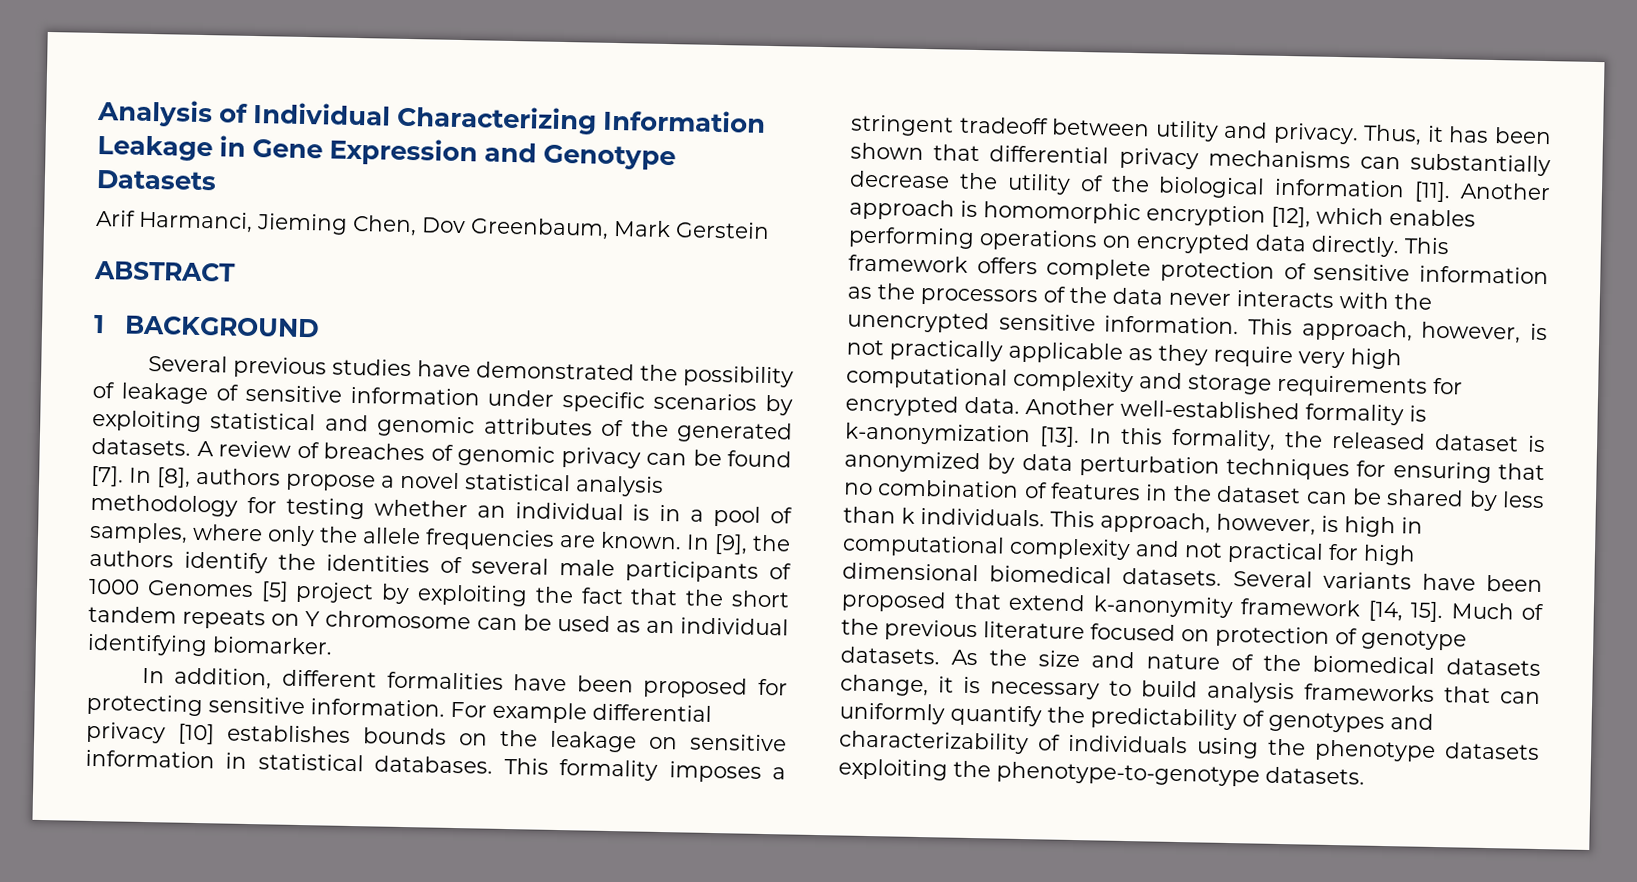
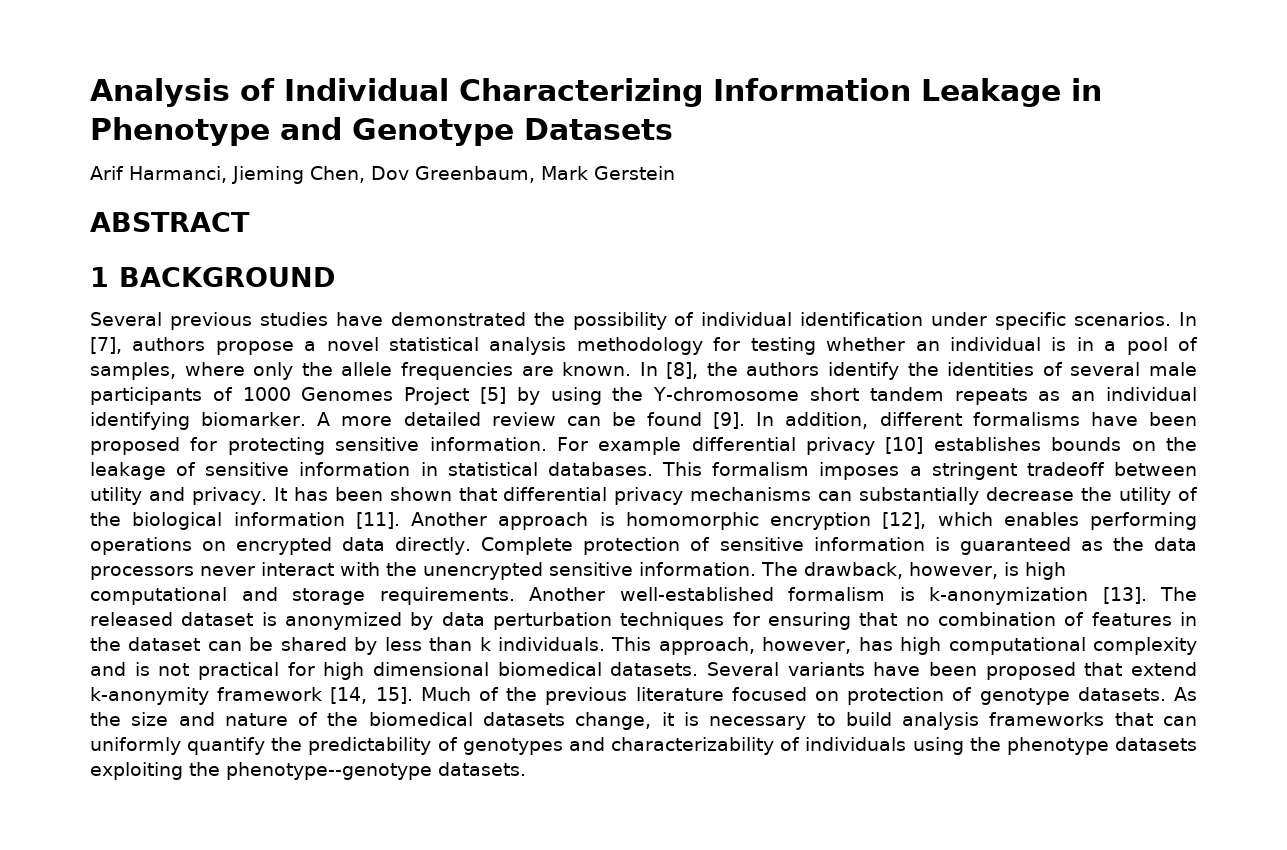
[252,137,479,167] Gene Expression -> [90,117,270,146] Phenotype
[120,382,793,416] [92,409,794,444] [91,437,792,469] [90,465,191,488] leakage of sensitive information under specific scenarios by exploiting statistical and genomic attributes of the generated datasets. A review of breaches of genomic privacy can be found [7]. In [8], -> [701,312,1197,330] [90,337,122,354] individual identification under specific scenarios. In [7],
[714,534,748,555] [9], -> [666,362,699,379] [8],
[260,581,790,608] [88,605,611,633] [5] project by exploiting the fact that the short tandem repeats on Y chromosome can be used -> [404,387,1028,405] Project [5] by using the Y-chromosome short tandem repeats
(333, 645) // -> [317,412,746,429] A more detailed review can be found [9].
[386,671,504,690] formalities -> [972,412,1080,426] formalisms
[649,736,678,750] on -> [176,462,197,476] of
[559,759,659,781] formality -> [712,462,810,476] formalism
[1363,124,1444,146] Thus, it -> [273,487,287,501] It
[1404,237,1450,255] [848,254,1549,285] [847,283,1334,308] This framework offers complete protection of sensitive information as the processors of the data never interacts -> [481,537,1197,555] [90,562,334,580] Complete protection of sensitive information is guaranteed as the data processors never interact
[1248,318,1548,344] [846,339,1402,370] [846,366,1134,393] This approach, however, is not practically applicable as they require very high computational complexity -> [761,562,1066,580] [90,587,227,605] The drawback, however, is high computational
[1276,374,1463,398] [845,394,1020,417] requirements for encrypted data. -> [379,587,515,605] requirements.
[1305,403,1404,426] formality -> [788,587,885,601] formalism
[1089,427,1323,451] In this formality, the -> [1160,587,1197,601] The
[1321,515,1423,538] [842,534,1180,561] is high in computational complexity and -> [858,637,1197,655] [90,662,150,676] has high computational complexity and is
[996,761,1260,787] phenotype-to-genotype -> [226,762,432,780] phenotype--genotype

